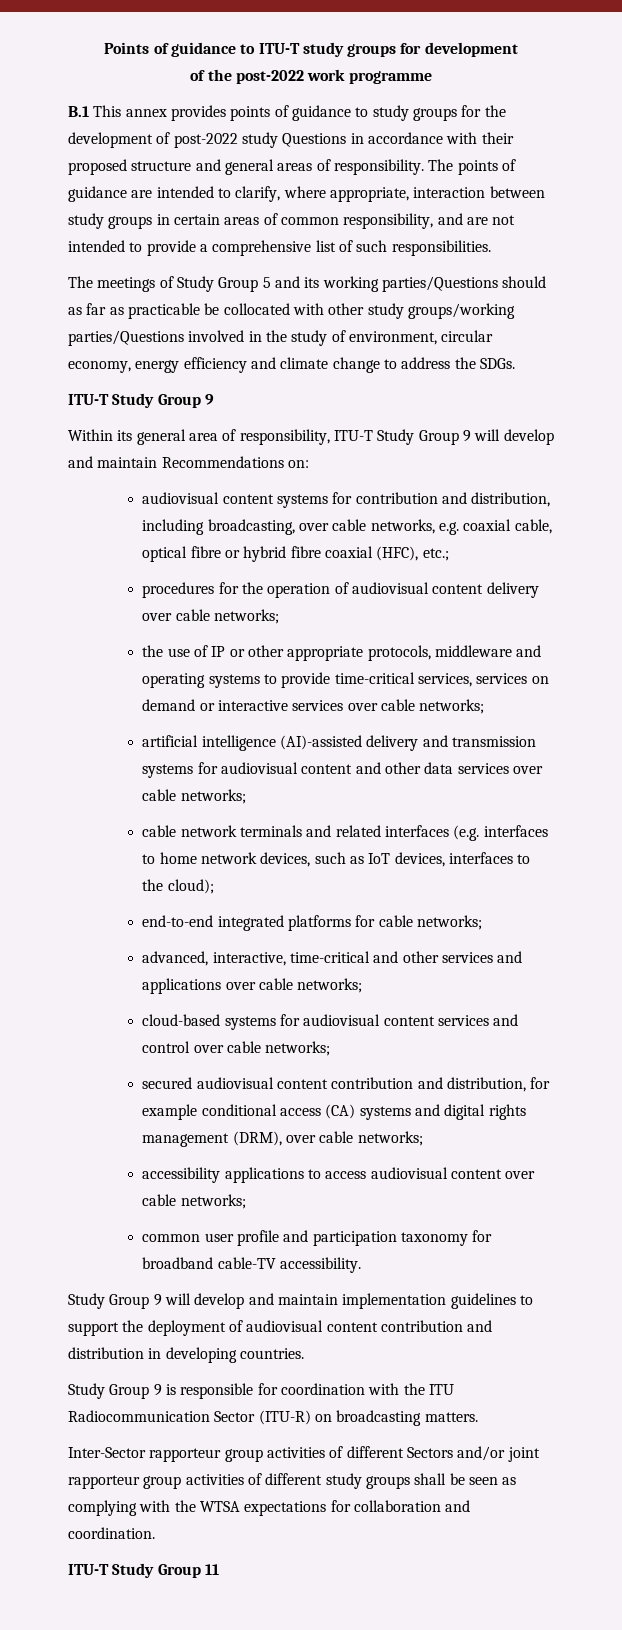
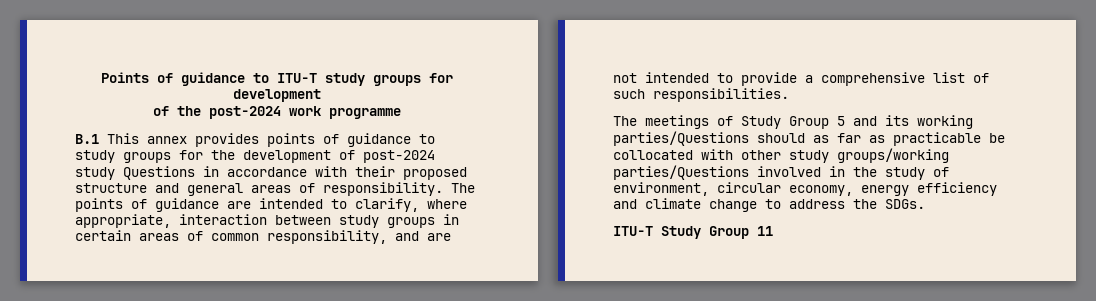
[236,70,304,84] post-2022 -> [208,106,281,119] post-2024
[173,133,238,148] post-2022 -> [363,150,435,163] post-2024
[68,393,214,408] [68,429,554,445] [68,456,309,468] [142,492,551,508] [142,519,552,535] [142,546,449,562] [142,582,539,598] [142,609,280,624] [142,645,542,661] [142,672,549,688] [142,699,485,714] [142,735,537,751] [142,762,544,778] [142,789,246,804] [142,825,548,841] [142,852,531,867] [142,879,214,894] [142,915,483,931] [142,951,523,966] [142,978,363,994] [142,1014,519,1030] [142,1041,331,1056] [142,1077,551,1092] [142,1104,526,1120] [142,1131,423,1147] [142,1167,536,1183] [142,1194,246,1209] [142,1230,493,1246] [142,1257,362,1273] [68,1293,533,1309] [68,1320,493,1336] [68,1347,304,1363] [68,1383,454,1399] [68,1410,478,1426] [68,1446,540,1462] [68,1473,517,1489] [68,1500,471,1516] [68,1527,155,1539] // ITU-T Study Group 9 // Within its general area of responsibility, ITU-T Study Group 9 will develop and maintain Recommendations on: // audiovisual content systems for contribution and distribution, including broadcasting, over cable networks, e.g. coaxial cable, optical fibre or hybrid fibre coaxial (HFC), etc.; // procedures for the operation of audiovisual content delivery over cable networks; // the use of IP or other appropriate protocols, middleware and operating systems to provide time-critical services, services on demand or interactive services over cable networks; // artificial intelligence (AI)-assisted delivery and transmission systems for audiovisual content and other data services over cable networks; // cable network terminals and related interfaces (e.g. interfaces to home network devices, such as IoT devices, interfaces to the cloud); // end-to-end integrated platforms for cable networks; // advanced, interactive, time-critical and other services and applications over cable networks; // cloud-based systems for audiovisual content services and control over cable networks; // secured audiovisual content contribution and distribution, for example conditional access (CA) systems and digital rights management (DRM), over cable networks; // accessibility applications to access audiovisual content over cable networks; // common user profile and participation taxonomy for broadband cable-TV accessibility. // Study Group 9 will develop and maintain implementation guidelines to support the deployment of audiovisual content contribution and distribution in developing countries. // Study Group 9 is responsible for coordination with the ITU Radiocommunication Sector (ITU-R) on broadcasting matters. // Inter-Sector rapporteur group activities of different Sectors and/or joint rapporteur group activities of different study groups shall be seen as complying with the WTSA expectations for collaboration and coordination. -> (925, 204) none

